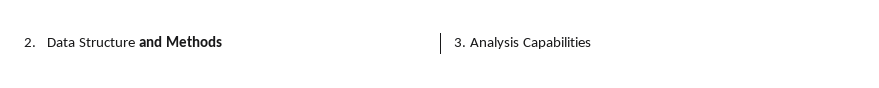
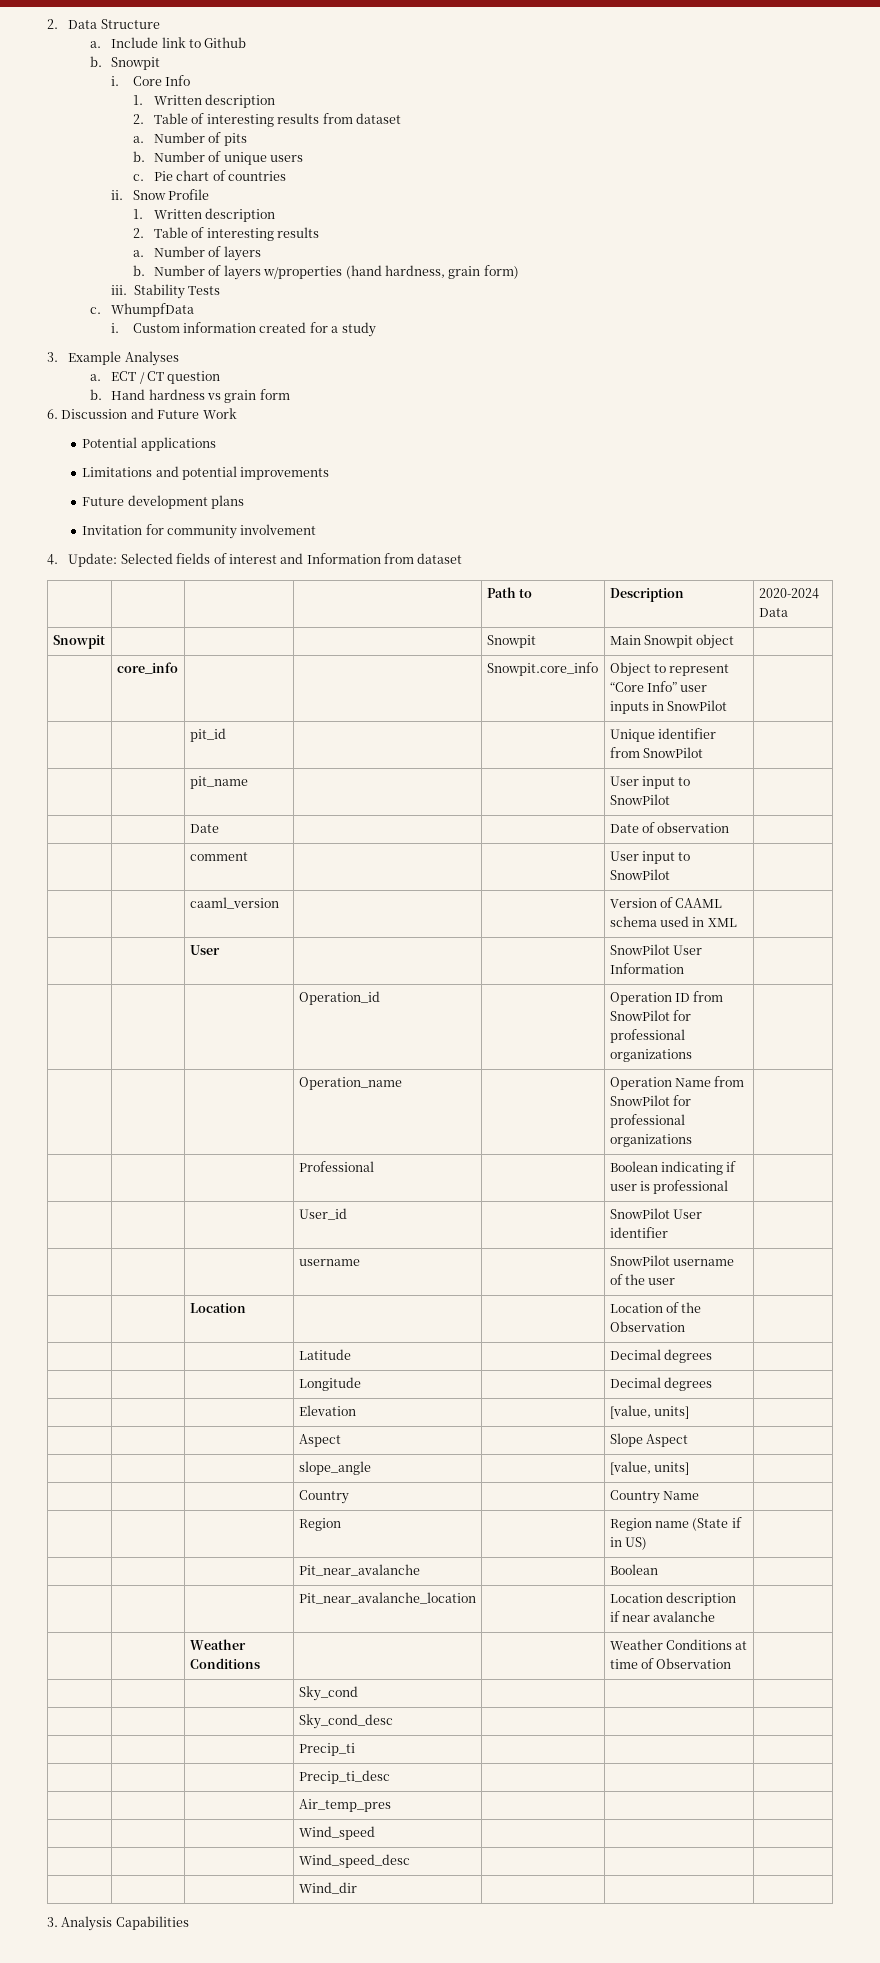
[138,36,222,47] and Methods -> [89,37,247,48] [89,56,161,70] [111,75,191,86] [132,94,276,108] [132,113,401,127] [132,132,247,146] [132,151,304,165] [132,170,287,181] [111,189,210,200] [132,208,276,222] [132,227,320,241] [132,246,261,261] [132,265,519,280] [111,284,220,299] [89,303,195,317] [111,322,376,337] [47,351,179,366] [89,371,221,384] [89,389,290,403] [47,408,237,419] [82,437,216,451] [82,466,330,480] [82,495,244,509] [82,524,317,539] [47,553,463,567] [486,587,533,598] [609,588,684,602] [758,588,819,599] [758,608,788,617] [52,635,105,649] [486,635,536,648] [609,634,735,649] [116,662,178,674] [486,662,598,676] [609,662,730,677] [609,681,708,692] [609,700,728,714] [189,728,226,742] [609,728,717,742] [609,747,704,758] [189,776,248,789] [609,776,691,789] [609,794,670,805] [189,824,219,833] [609,822,730,833] [189,852,248,861] [609,851,691,864] [609,869,670,880] [189,897,279,909] [609,897,723,908] [609,916,737,927] [189,945,220,955] [609,944,703,955] [609,963,684,974] [298,991,380,1005] [609,991,724,1005] [609,1010,692,1021] [609,1029,685,1043] [609,1049,692,1062] [298,1077,402,1090] [609,1076,745,1090] [609,1095,692,1106] [609,1114,685,1128] [609,1134,692,1147] [298,1161,374,1172] [609,1161,737,1175] [609,1180,729,1194] [298,1208,347,1220] [609,1208,703,1219] [609,1227,668,1238] [298,1259,360,1266] [609,1255,735,1266] [609,1274,676,1285] [189,1303,246,1313] [609,1302,702,1313] [609,1321,685,1332] [298,1349,351,1360] [609,1349,713,1363] [298,1377,361,1391] [609,1377,713,1391] [298,1405,356,1416] [609,1405,690,1419] [298,1434,341,1447] [609,1433,689,1447] [298,1461,371,1475] [609,1461,690,1475] [298,1490,349,1504] [609,1490,700,1504] [298,1518,341,1531] [609,1517,742,1531] [609,1537,648,1550] [298,1564,420,1576] [609,1564,658,1575] [298,1592,476,1604] [609,1592,737,1606] [609,1611,716,1622] [189,1639,246,1650] [189,1658,260,1669] [609,1639,748,1650] [609,1658,732,1669] [298,1686,358,1701] [298,1714,393,1729] [298,1743,355,1756] [298,1770,390,1784] [298,1799,391,1812] [298,1826,375,1840] [298,1854,410,1868] [298,1882,357,1894] // a. Include link to Github // b. Snowpit // i. Core Info // 1. Written description // 2. Table of interesting results from dataset // a. Number of pits // b. Number of unique users // c. Pie chart of countries // ii. Snow Profile // 1. Written description // 2. Table of interesting results // a. Number of layers // b. Number of layers w/properties (hand hardness, grain form) // iii. Stability Tests // c. WhumpfData // i. Custom information created for a study // 3. Example Analyses // a. ECT / CT question // b. Hand hardness vs grain form // 6. Discussion and Future Work // Potential applications // Limitations and potential improvements // Future development plans // Invitation for community involvement // 4. Update: Selected fields of interest and Information from dataset // | | | | Path to | Description | 2020-2024 Data // Snowpit | | | | Snowpit | Main Snowpit object | // | core_info | | | Snowpit.core_info | Object to represent “Core Info” user inputs in SnowPilot | // | | pit_id | | | Unique identifier from SnowPilot | // | | pit_name | | | User input to SnowPilot | // | | Date | | | Date of observation | // | | comment | | | User input to SnowPilot | // | | caaml_version | | | Version of CAAML schema used in XML | // | | User | | | SnowPilot User Information | // | | | Operation_id | | Operation ID from SnowPilot for professional organizations | // | | | Operation_name | | Operation Name from SnowPilot for professional organizations | // | | | Professional | | Boolean indicating if user is professional | // | | | User_id | | SnowPilot User identifier | // | | | username | | SnowPilot username of the user | // | | Location | | | Location of the Observation | // | | | Latitude | | Decimal degrees | // | | | Longitude | | Decimal degrees | // | | | Elevation | | [value, units] | // | | | Aspect | | Slope Aspect | // | | | slope_angle | | [value, units] | // | | | Country | | Country Name | // | | | Region | | Region name (State if in US) | // | | | Pit_near_avalanche | | Boolean | // | | | Pit_near_avalanche_location | | Location description if near avalanche | // | | Weather Conditions | | | Weather Conditions at time of Observation | // | | | Sky_cond | | | // | | | Sky_cond_desc | | | // | | | Precip_ti | | | // | | | Precip_ti_desc | | | // | | | Air_temp_pres | | | // | | | Wind_speed | | | // | | | Wind_speed_desc | | | // | | | Wind_dir | | |

